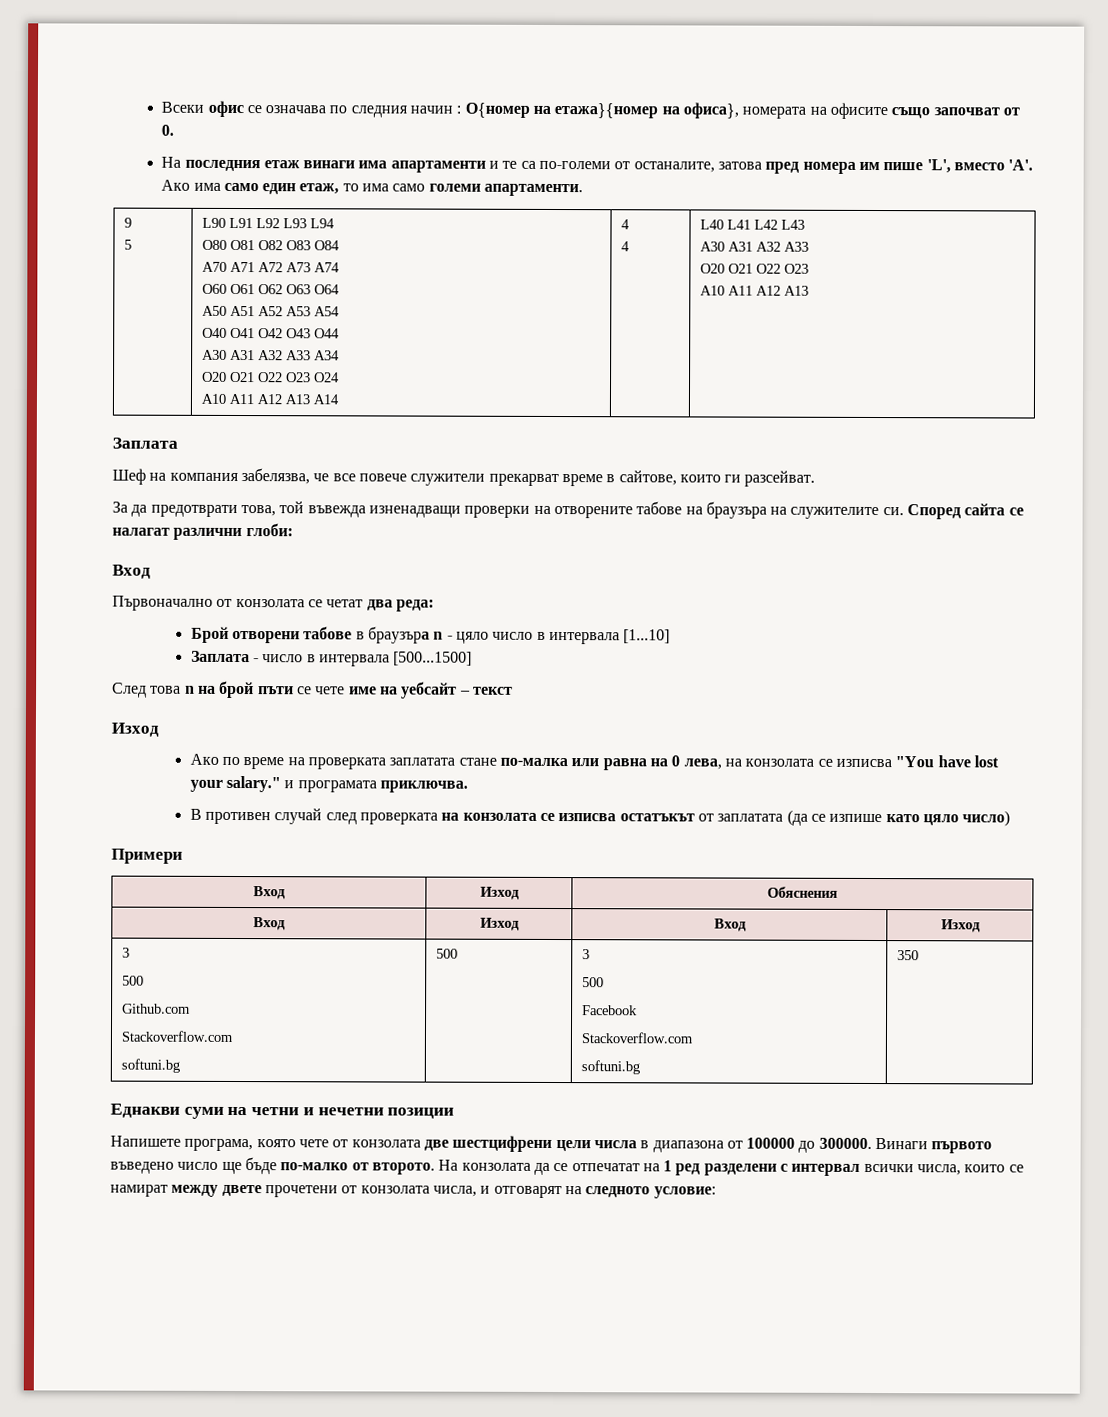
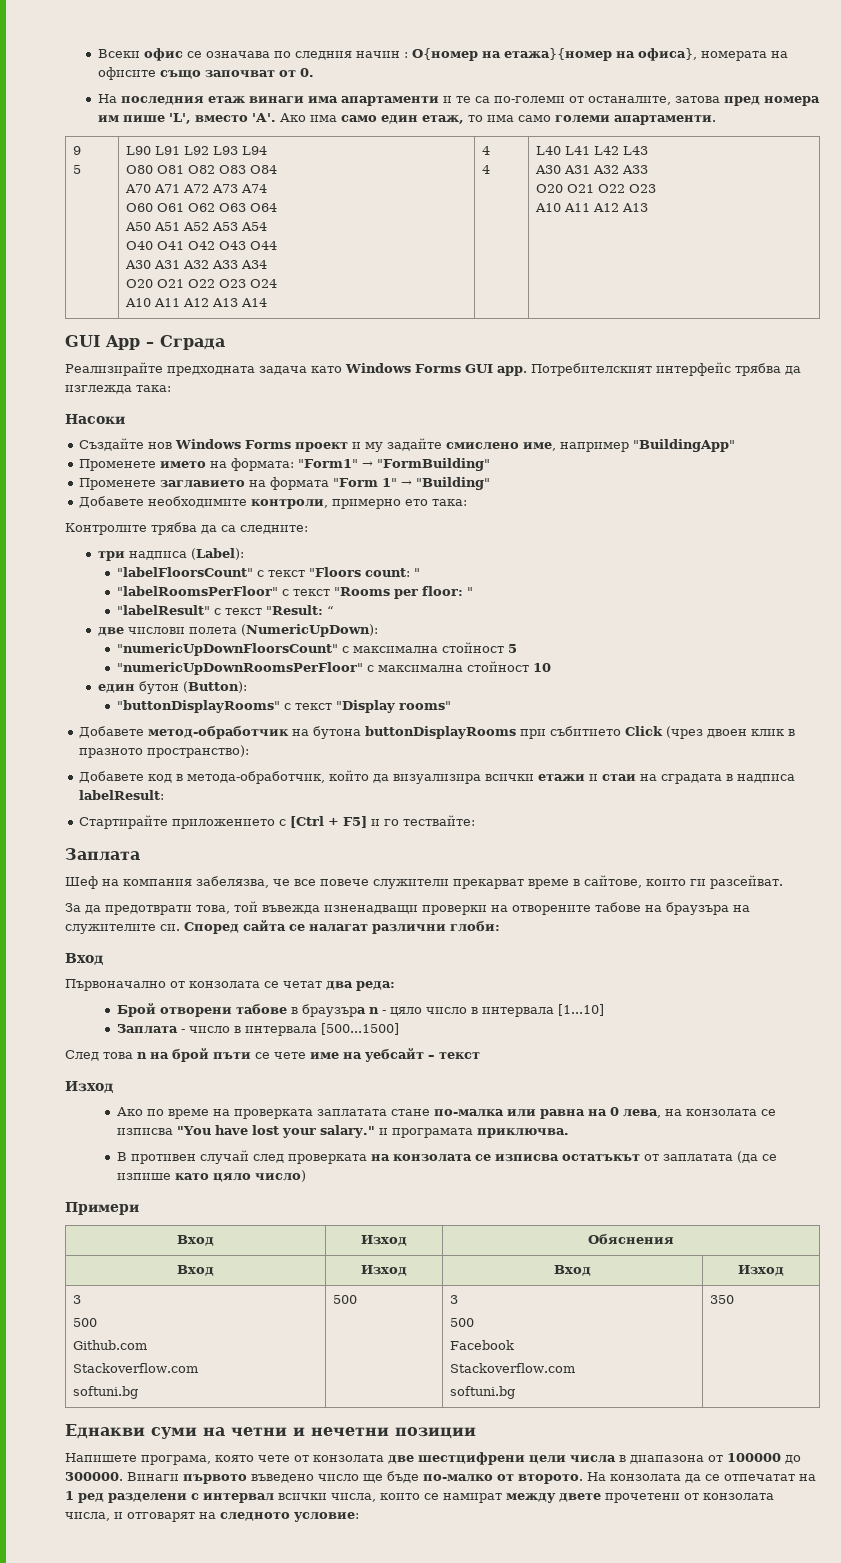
(810, 290) none -> [65,335,225,350] [65,362,801,376] [65,385,171,394] [65,414,125,424] [78,438,735,452] [78,458,490,471] [78,477,490,490] [78,496,467,509] [65,522,308,535] [97,548,244,561] [116,567,420,577] [116,586,473,599] [116,605,334,615] [97,624,378,637] [116,642,517,656] [116,661,551,675] [97,681,247,694] [116,700,451,713] [78,725,795,739] [78,745,249,758] [78,770,795,784] [78,790,164,800] [78,815,475,829] // GUI App – Сграда // Реализирайте предходната задача като Windows Forms GUI app. Потребителският интерфейс трябва да изглежда така: // Насоки // Създайте нов Windows Forms проект и му задайте смислено име, например "BuildingApp" // Променете името на формата: "Form1" → "FormBuilding" // Променете заглавието на формата "Form 1" → "Building" // Добавете необходимите контроли, примерно ето така: // Контролите трябва да са следните: // три надписа (Label): // "labelFloorsCount" с текст "Floors count: " // "labelRoomsPerFloor" с текст "Rooms per floor: " // "labelResult" с текст "Result: “ // две числови полетa (NumericUpDown): // "numericUpDownFloorsCount" с максимална стойност 5 // "numericUpDownRoomsPerFloor" с максимална стойност 10 // един бутон (Button): // "buttonDisplayRooms" с текст "Display rooms" // Добавете метод-обработчик на бутона buttonDisplayRooms при събитието Click (чрез двоен клик в празното пространство): // Добавете код в метода-обработчик, който да визуализира всички етажи и стаи на сградата в надписа labelResult: // Стартирайте приложението с [Ctrl + F5] и го тествайте:

